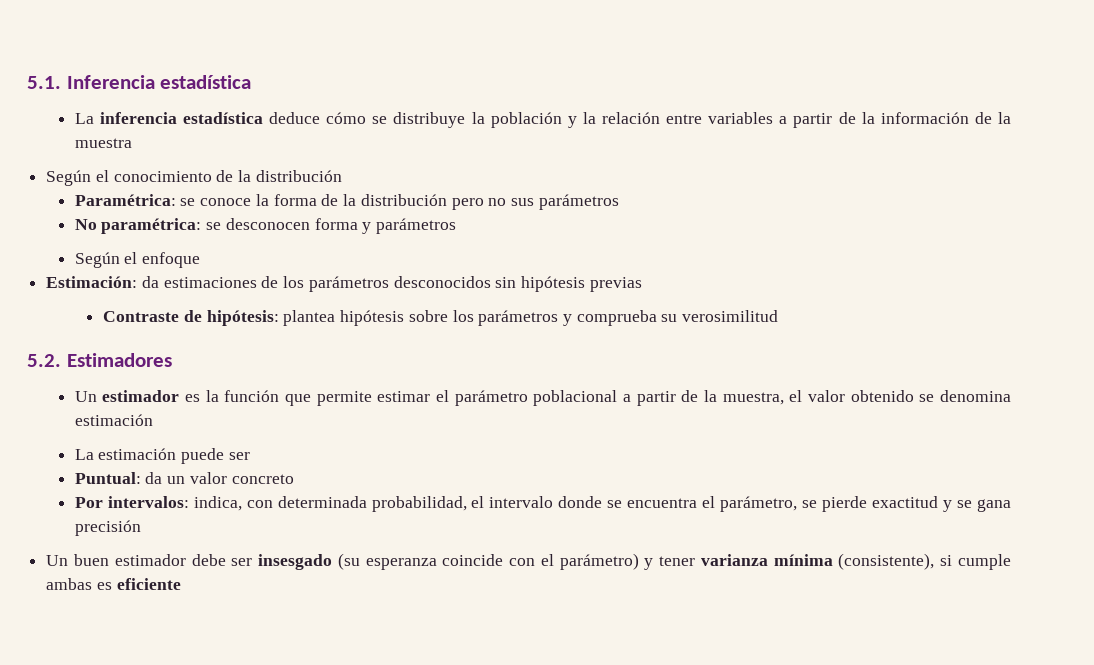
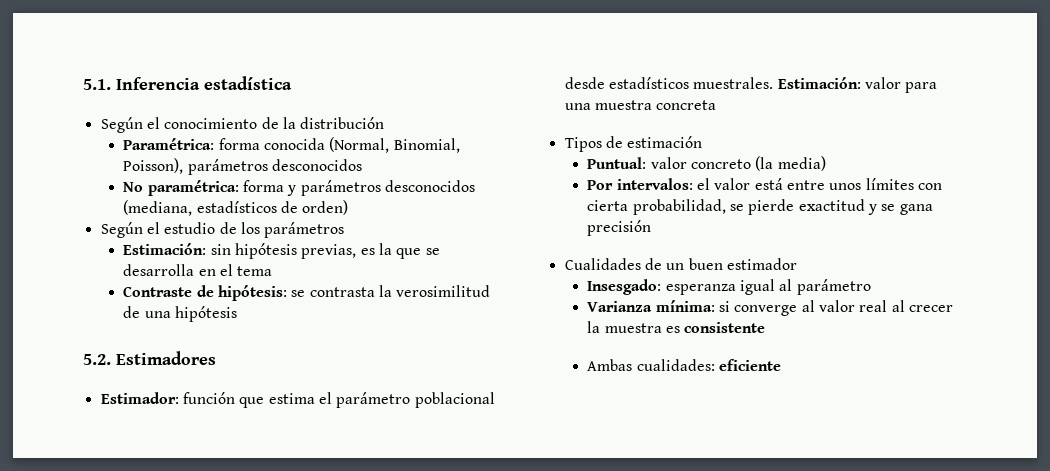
[74,112,1011,128] [74,138,132,148] // La inferencia estadística deduce cómo se distribuye la población y la relación entre variables a partir de la información de la muestra -> (292, 83) none
[180,194,619,210] se conoce la forma de la distribución pero no sus parámetros -> [218,137,460,153] [123,158,363,175] forma conocida (Normal, Binomial, Poisson), parámetros desconocidos
[206,218,310,230] se desconocen -> (239, 188) none
[74,252,201,268] [46,276,257,288] // Según el enfoque // Estimación: da estimaciones -> [385,180,476,192] [123,200,349,216] [100,222,216,238] desconocidos (mediana, estadísticos de orden) // Según el estudio
[393,276,491,288] desconocidos -> [123,243,207,255] // Estimación:
[589,277,642,292] [103,310,779,326] [27,353,172,367] [74,390,1012,406] [74,414,153,426] [74,448,250,464] previas // Contraste de hipótesis: plantea hipótesis sobre los parámetros y comprueba su verosimilitud // 5.2. Estimadores // Un estimador es la función que permite estimar el parámetro poblacional a partir de la muestra, el valor obtenido se denomina estimación // La estimación puede ser -> [301,243,440,259] [123,264,273,276] [123,285,491,301] [123,306,238,322] [83,351,216,365] [100,392,495,408] [564,77,938,93] [564,100,717,110] [564,136,703,152] previas, es la que se desarrolla en el tema // Contraste de hipótesis: se contrasta la verosimilitud de una hipótesis // 5.2. Estimadores // Estimador: función que estima el parámetro poblacional desde estadísticos muestrales. Estimación: valor para una muestra concreta // Tipos de estimación
[145,472,186,484] da un -> (647, 163) none
(294, 479) none -> [755,156,826,171] (la media)
[193,496,798,512] indica, con determinada probabilidad, el intervalo donde se encuentra el parámetro, -> [697,178,943,190] [587,199,726,215] el valor está entre unos límites con cierta probabilidad,
[46,555,69,566] Un -> [564,258,685,270] Cualidades de un
[191,553,1012,570] [46,578,112,590] debe ser insesgado (su esperanza coincide con el parámetro) y tener varianza mínima (consistente), si cumple ambas es -> [587,279,871,295] [587,300,954,316] [587,321,766,333] [587,359,715,371] // Insesgado: esperanza igual al parámetro // Varianza mínima: si converge al valor real al crecer la muestra es consistente // Ambas cualidades:

